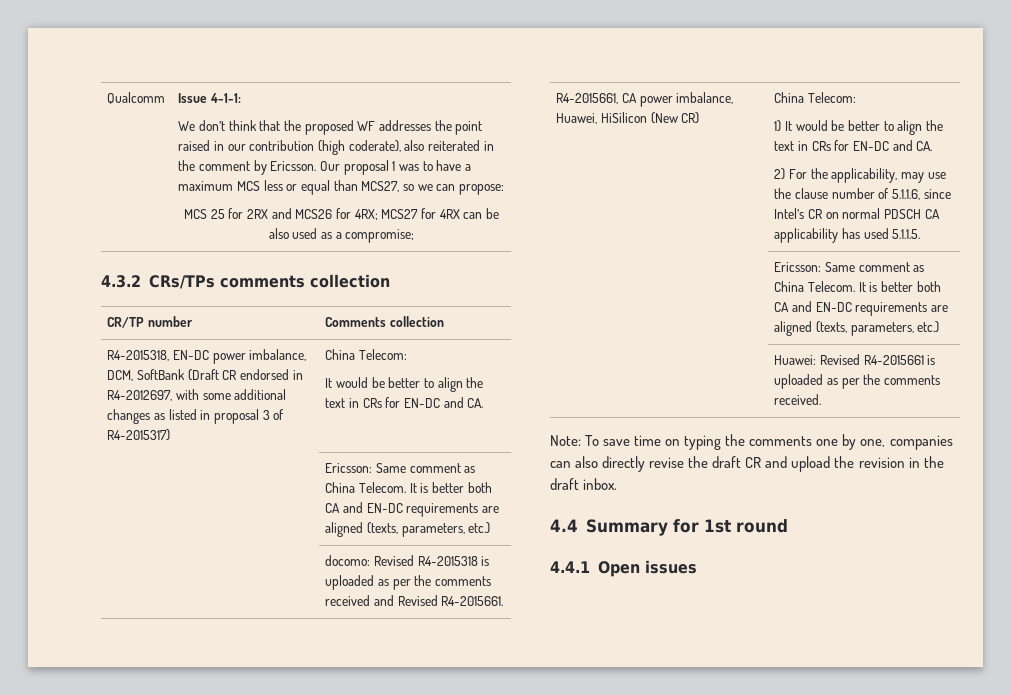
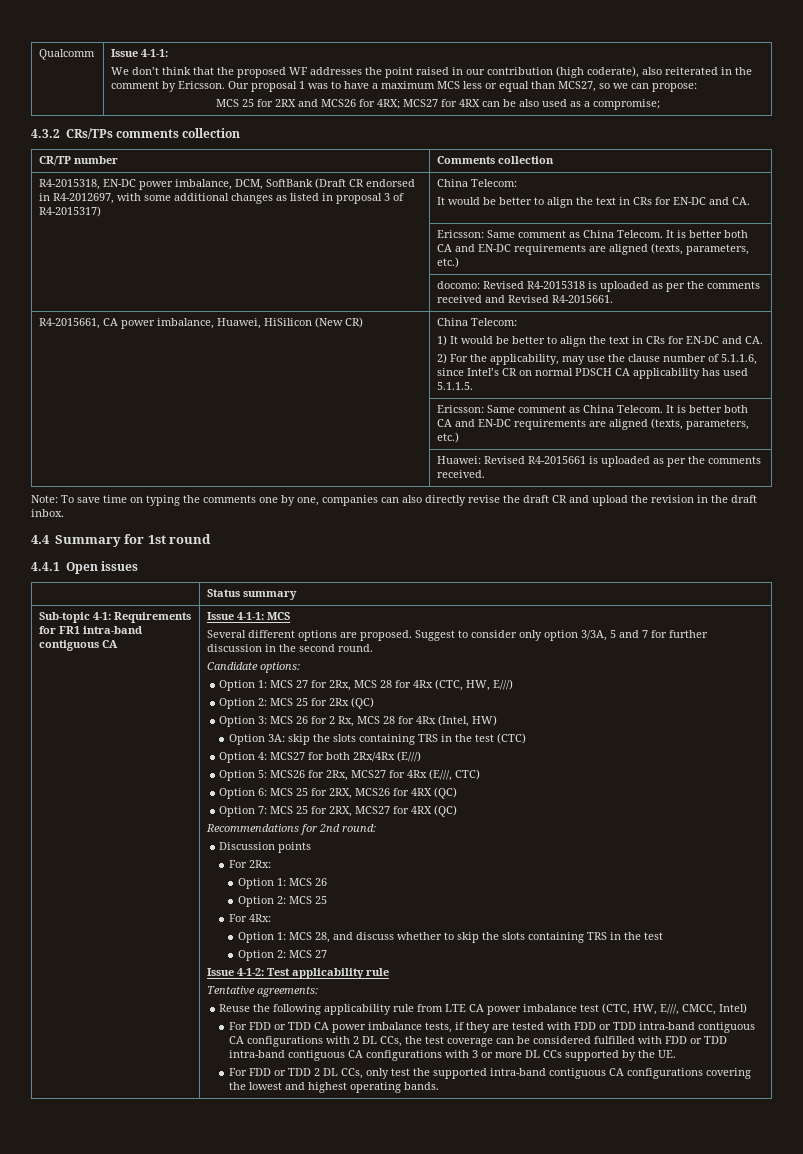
(697, 567) none -> [207,589,298,600] [39,612,192,623] [39,626,143,634] [39,640,119,651] [207,612,291,620] [207,630,709,641] [207,644,374,652] [207,662,301,673] [219,679,514,691] [219,697,375,709] [219,715,498,727] [228,733,526,745] [219,751,422,763] [219,769,481,781] [219,787,458,799] [219,805,458,817] [206,824,377,835] [219,842,312,853] [228,860,271,868] [238,878,328,889] [238,896,328,907] [228,914,271,922] [238,932,664,943] [238,950,328,961] [207,968,390,979] [207,986,319,997] [219,1003,748,1015] [228,1022,755,1033] [228,1036,727,1047] [228,1050,676,1061] [228,1068,751,1079] [228,1082,439,1093] // | Status summary // Sub-topic 4-1: Requirements for FR1 intra-band contiguous CA | Issue 4-1-1: MCS // Several different options are proposed. Suggest to consider only option 3/3A, 5 and 7 for further discussion in the second round. // Candidate options: // Option 1: MCS 27 for 2Rx, MCS 28 for 4Rx (CTC, HW, E///) // Option 2: MCS 25 for 2Rx (QC) // Option 3: MCS 26 for 2 Rx, MCS 28 for 4Rx (Intel, HW) // Option 3A: skip the slots containing TRS in the test (CTC) // Option 4: MCS27 for both 2Rx/4Rx (E///) // Option 5: MCS26 for 2Rx, MCS27 for 4Rx (E///, CTC) // Option 6: MCS 25 for 2RX, MCS26 for 4RX (QC) // Option 7: MCS 25 for 2RX, MCS27 for 4RX (QC) // Recommendations for 2nd round: // Discussion points // For 2Rx: // Option 1: MCS 26 // Option 2: MCS 25 // For 4Rx: // Option 1: MCS 28, and discuss whether to skip the slots containing TRS in the test // Option 2: MCS 27 // Issue 4-1-2: Test applicability rule // Tentative agreements: // Reuse the following applicability rule from LTE CA power imbalance test (CTC, HW, E///, CMCC, Intel) // For FDD or TDD CA power imbalance tests, if they are tested with FDD or TDD intra-band contiguous CA configurations with 2 DL CCs, the test coverage can be considered fulfilled with FDD or TDD intra-band contiguous CA configurations with 3 or more DL CCs supported by the UE. // For FDD or TDD 2 DL CCs, only test the supported intra-band contiguous CA configurations covering the lowest and highest operating bands.

